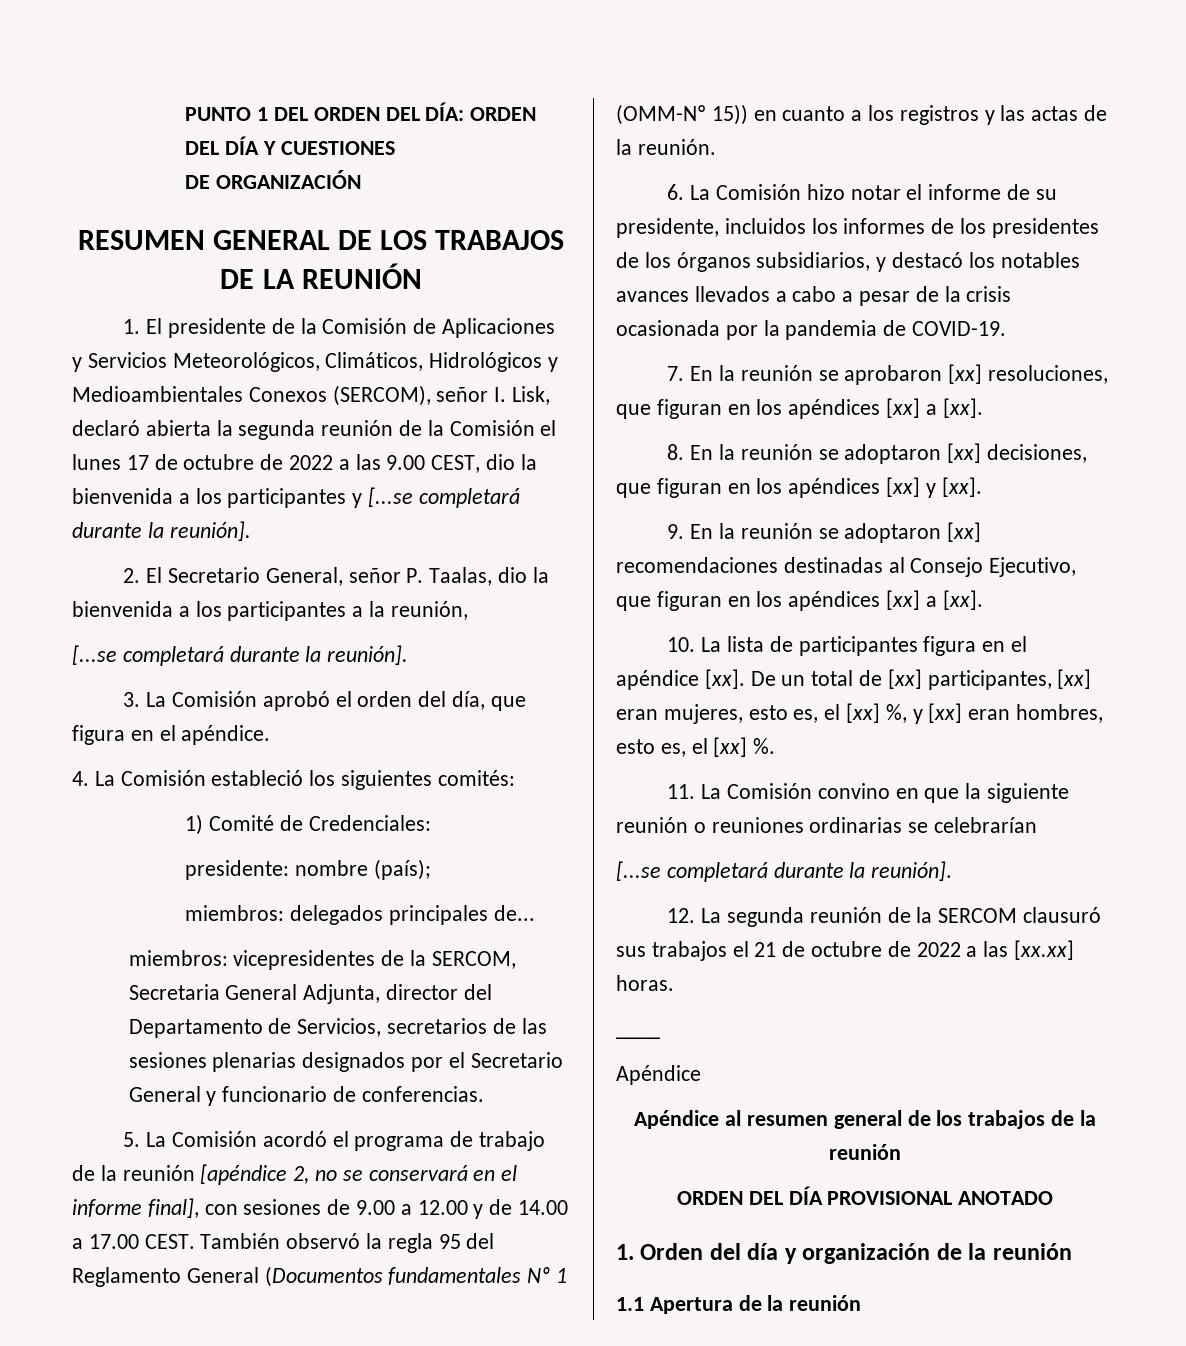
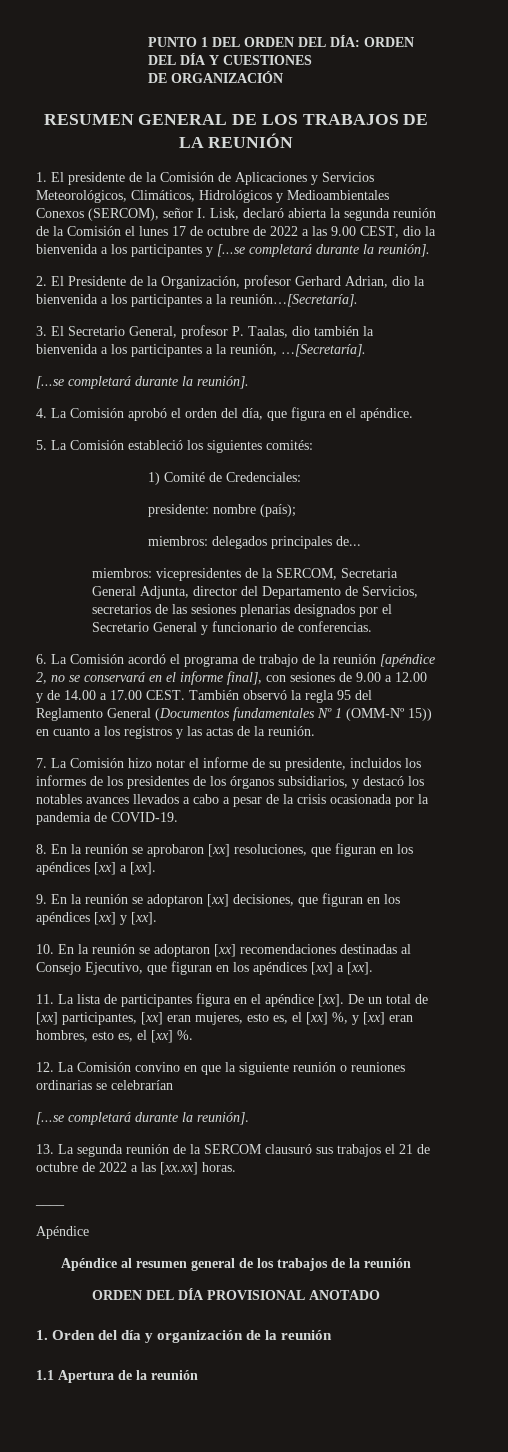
[168,567,493,586] Secretario General, señor P. Taalas, -> [68,275,388,289] Presidente de la Organización, profesor Gerhard Adrian,
(386, 609) none -> [230,294,358,307] [36,325,374,339] [36,344,227,357] reunión…[Secretaría]. // 3. El Secretario General, profesor P. Taalas, dio también la bienvenida a los participantes a la
[72,645,409,666] [123,692,141,707] // [...se completará durante la reunión]. // 3. -> [281,344,366,357] [36,376,249,389] [36,408,47,418] …[Secretaría]. // [...se completará durante la reunión]. // 4.
[72,771,89,786] 4. -> [36,440,47,450] 5.
[123,1132,141,1147] 5. -> [36,654,47,664] 6.
[667,184,685,200] 6. -> [36,758,47,768] 7.
[667,366,685,381] 7. -> [36,844,47,854] 8.
[667,444,685,460] 8. -> [36,894,47,904] 9.
[667,524,685,539] 9. -> [36,944,54,954] 10.
[667,637,696,652] 10. -> [36,994,54,1004] 11.
[667,784,696,799] 11. -> [36,1062,54,1072] 12.
[667,908,696,923] 12. -> [36,1144,54,1154] 13.

